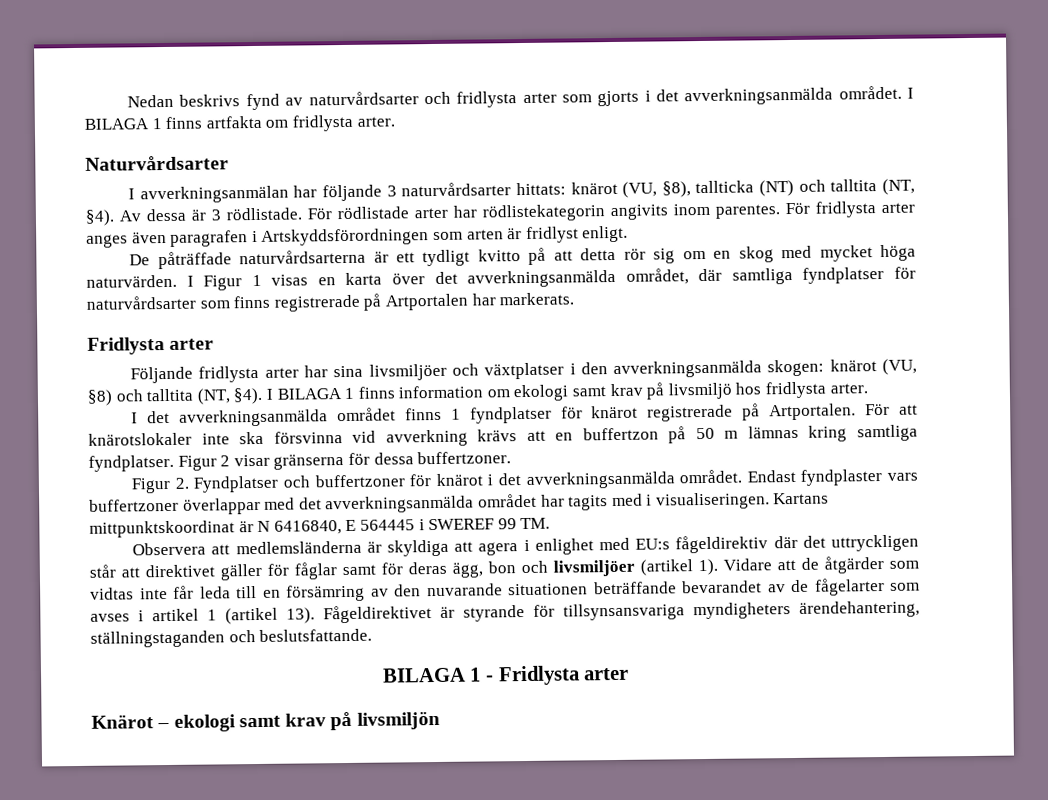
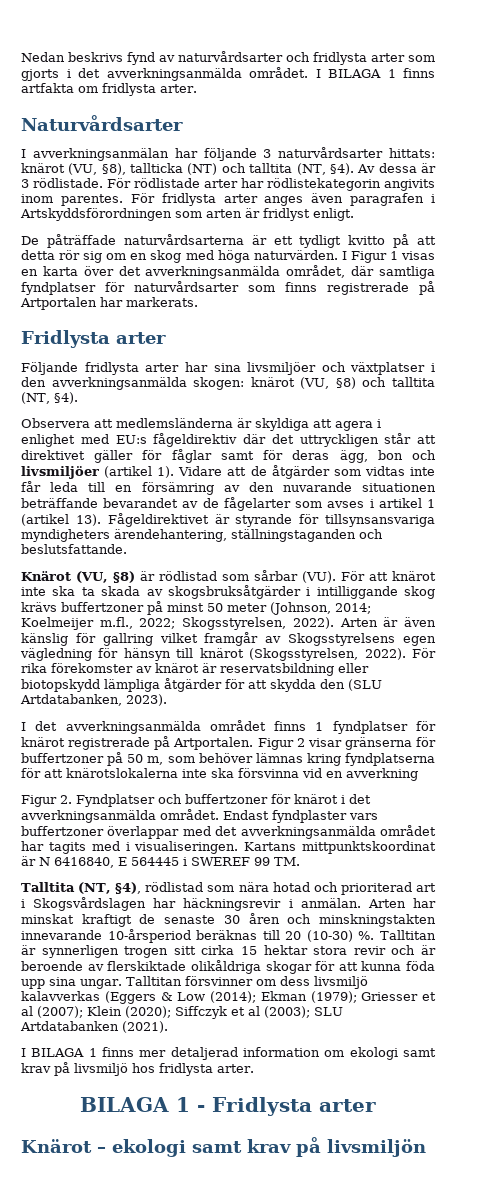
[819,245,873,262] mycket -> (214, 255) none
[265,381,868,402] [131,403,919,427] [88,424,918,447] [88,451,512,472] [131,468,918,494] [89,492,830,515] [89,517,551,538] I BILAGA 1 finns information om ekologi samt krav på livsmiljö hos fridlysta arter. // I det avverkningsanmälda området finns 1 fyndplatser för knärot registrerade på Artportalen. För att knärotslokaler inte ska försvinna vid avverkning krävs att en buffertzon på 50 m lämnas kring samtliga fyndplatser. Figur 2 visar gränserna för dessa buffertzoner. // Figur 2. Fyndplatser och buffertzoner för knärot i det avverkningsanmälda området. Endast fyndplaster vars buffertzoner överlappar med det avverkningsanmälda området har tagits med i visualiseringen. Kartans mittpunktskoordinat är N 6416840, E 564445 i SWEREF 99 TM. -> (78, 398) none
(373, 635) none -> [21,570,436,583] [21,585,435,599] [21,601,371,615] [21,617,436,630] [21,632,436,646] [20,648,436,661] [21,663,369,676] [21,678,382,692] [20,694,167,706] [21,720,436,734] [21,736,436,750] [21,752,435,766] [21,768,418,781] [21,794,371,807] [21,809,378,823] [21,825,436,839] [21,841,436,854] [21,856,300,868] [21,882,436,895] [21,897,437,911] [21,913,437,927] [21,929,436,943] [21,945,437,958] [21,960,435,974] [21,976,368,989] [21,991,436,1004] [21,1006,343,1019] [20,1021,168,1033] [21,1047,436,1060] [21,1062,254,1076] // Knärot (VU, §8) är rödlistad som sårbar (VU). För att knärot inte ska ta skada av skogsbruksåtgärder i intilliggande skog krävs buffertzoner på minst 50 meter (Johnson, 2014; Koelmeijer m.fl., 2022; Skogsstyrelsen, 2022). Arten är även känslig för gallring vilket framgår av Skogsstyrelsens egen vägledning för hänsyn till knärot (Skogsstyrelsen, 2022). För rika förekomster av knärot är reservatsbildning eller biotopskydd lämpliga åtgärder för att skydda den (SLU Artdatabanken, 2023). // I det avverkningsanmälda området finns 1 fyndplatser för knärot registrerade på Artportalen. Figur 2 visar gränserna för buffertzoner på 50 m, som behöver lämnas kring fyndplatserna för att knärotslokalerna inte ska försvinna vid en avverkning // Figur 2. Fyndplatser och buffertzoner för knärot i det avverkningsanmälda området. Endast fyndplaster vars buffertzoner överlappar med det avverkningsanmälda området har tagits med i visualiseringen. Kartans mittpunktskoordinat är N 6416840, E 564445 i SWEREF 99 TM. // Talltita (NT, §4), rödlistad som nära hotad och prioriterad art i Skogsvårdslagen har häckningsrevir i anmälan. Arten har minskat kraftigt de senaste 30 åren och minskningstakten innevarande 10-årsperiod beräknas till 20 (10-30) %. Talltitan är synnerligen trogen sitt cirka 15 hektar stora revir och är beroende av flerskiktade olikåldriga skogar för att kunna föda upp sina ungar. Talltitan försvinner om dess livsmiljö kalavverkas (Eggers & Low (2014); Ekman (1979); Griesser et al (2007); Klein (2020); Siffczyk et al (2003); SLU Artdatabanken (2021). // I BILAGA 1 finns mer detaljerad information om ekologi samt krav på livsmiljö hos fridlysta arter.

